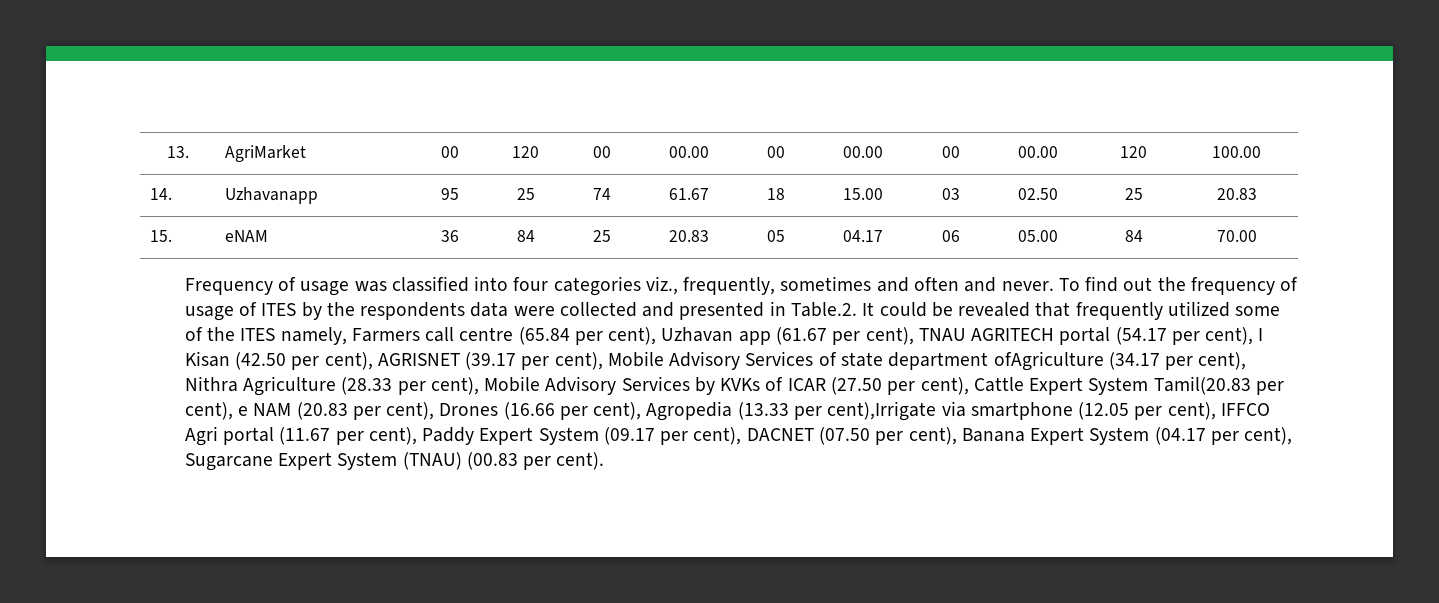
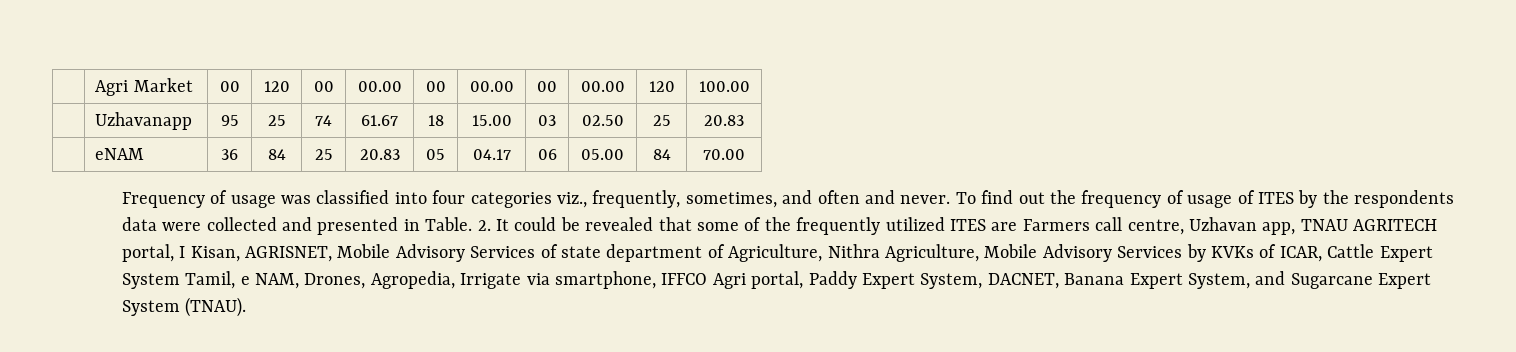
[167,146,189,158] [224,145,306,162] 13. | AgriMarket -> [95,78,193,96] | Agri Market
[149,188,172,200] 14. -> (750, 86) none
[149,230,172,242] 15. -> (744, 120) none
[780,276,872,291] sometimes -> [685,192,777,208] sometimes,
[790,302,857,317] Table.2. -> [425,217,491,231] Table. 2.
[1075,301,1230,320] frequently utilized -> (692, 224) none
[240,327,1264,345] [184,351,603,370] ITES namely, Farmers call centre (65.84 per cent), Uzhavan app (61.67 per cent), TNAU AGRITECH portal (54.17 per cent), I Kisan (42.50 per cent), AGRISNET (39.17 per cent), -> [796,217,1438,235] [121,244,332,262] frequently utilized ITES are Farmers call centre, Uzhavan app, TNAU AGRITECH portal, I Kisan, AGRISNET,
[993,351,1247,371] [184,376,479,396] ofAgriculture (34.17 per cent), Nithra Agriculture (28.33 per cent), -> [707,244,979,262] of Agriculture, Nithra Agriculture,
[787,376,1284,395] [184,401,1270,421] [184,426,1293,446] [184,452,605,471] ICAR (27.50 per cent), Cattle Expert System Tamil(20.83 per cent), e NAM (20.83 per cent), Drones (16.66 per cent), Agropedia (13.33 per cent),Irrigate via smartphone (12.05 per cent), IFFCO Agri portal (11.67 per cent), Paddy Expert System (09.17 per cent), DACNET (07.50 per cent), Banana Expert System (04.17 per cent), Sugarcane Expert System (TNAU) (00.83 per cent). -> [1279,244,1433,262] [121,271,1432,289] [121,297,247,317] ICAR, Cattle Expert System Tamil, e NAM, Drones, Agropedia, Irrigate via smartphone, IFFCO Agri portal, Paddy Expert System, DACNET, Banana Expert System, and Sugarcane Expert System (TNAU).

